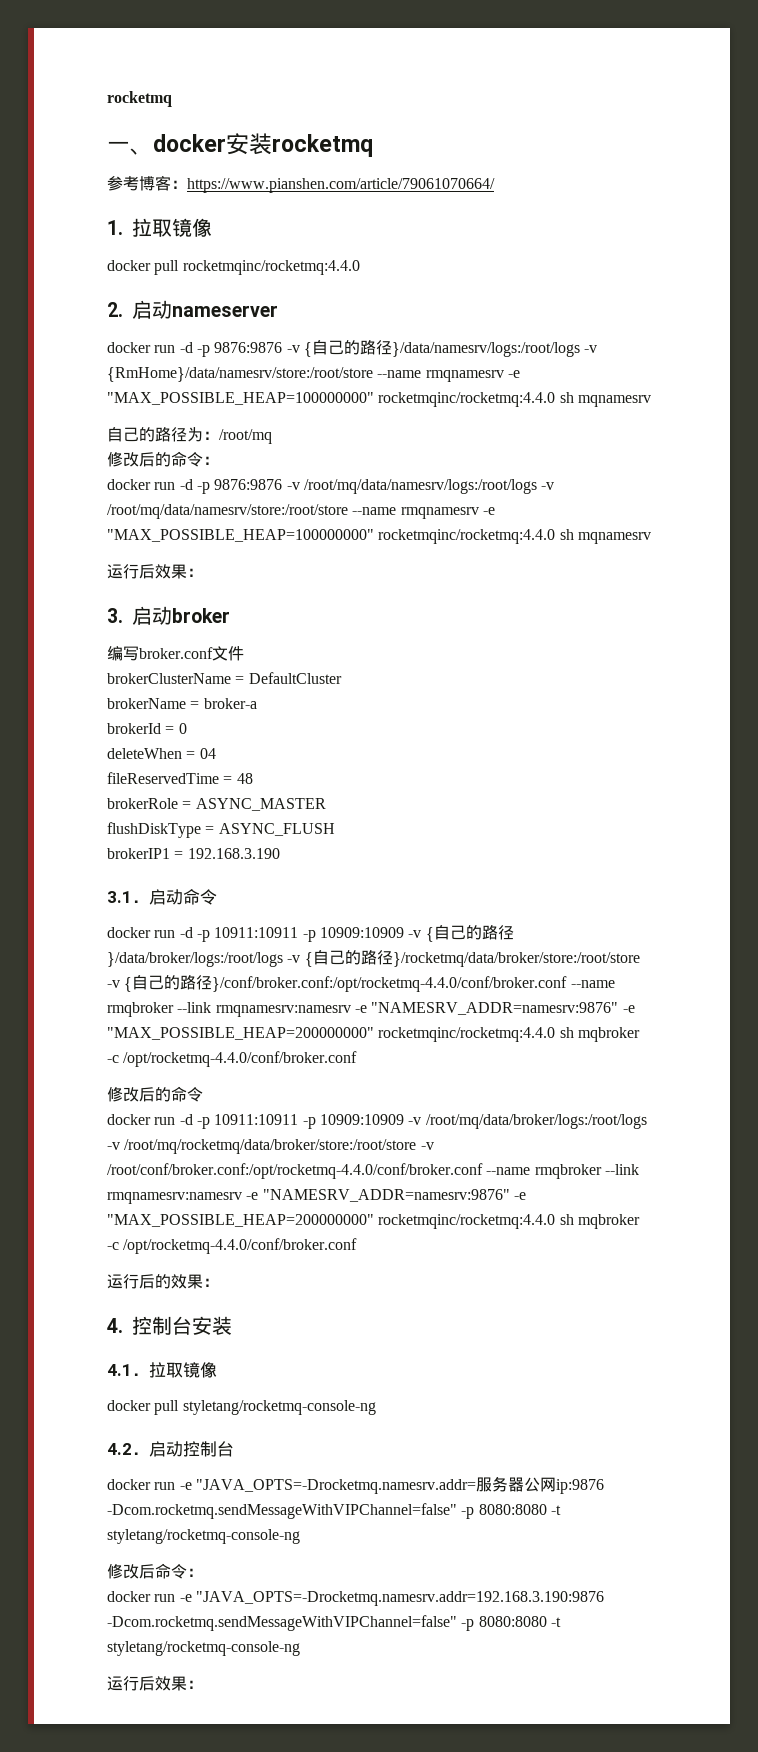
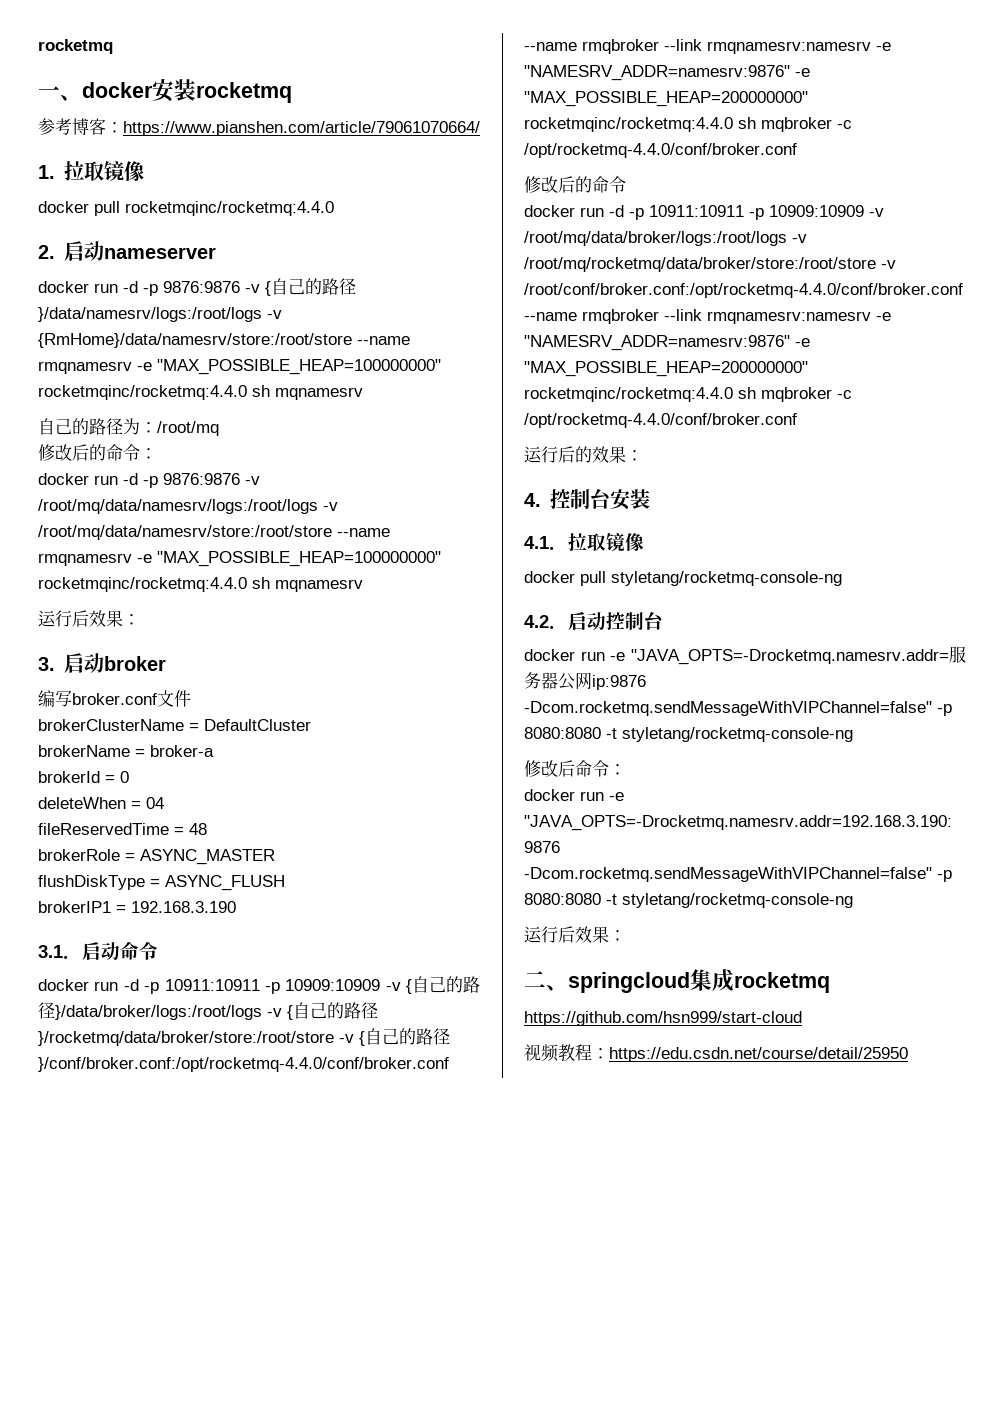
(203, 1684) none -> [524,969,830,993] [524,1011,802,1026] [524,1044,908,1062] // 二、springcloud集成rocketmq // https://github.com/hsn999/start-cloud // 视频教程：https://edu.csdn.net/course/detail/25950

